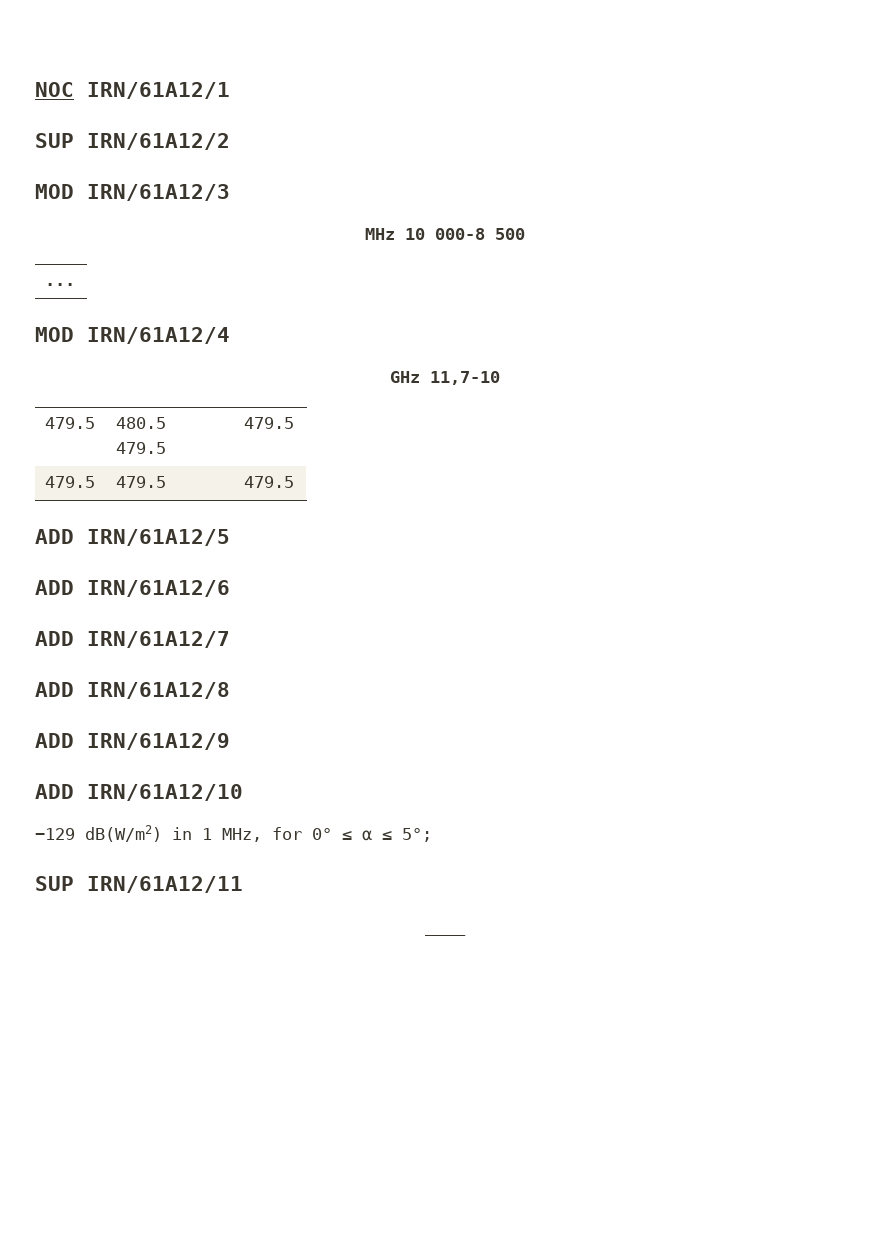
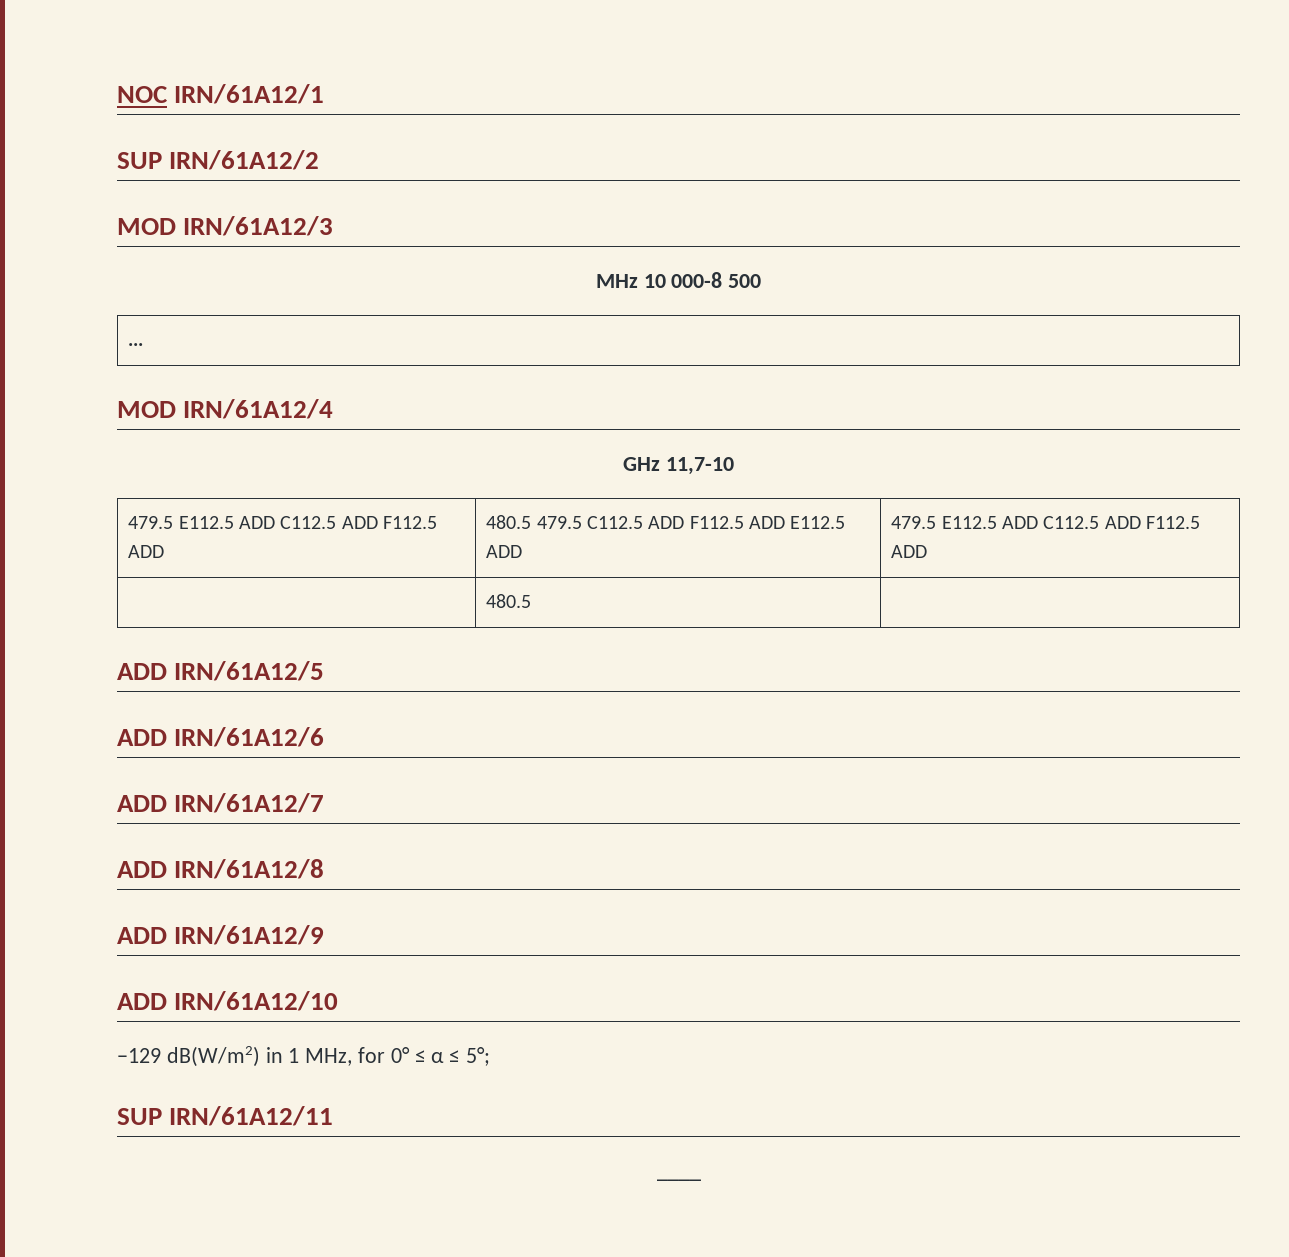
[116,417,167,429] [116,442,167,454] [244,417,295,429] [45,476,96,488] [116,476,167,488] [244,476,295,488] | 480.5 479.5 | 479.5 // 479.5 | 479.5 | 479.5 -> [178,516,437,529] [128,545,165,558] [486,515,846,529] [486,545,523,558] [891,516,1200,529] [891,545,928,558] [486,594,532,608] E112.5 ADD C112.5 ADD F112.5 ADD | 480.5 479.5 C112.5 ADD F112.5 ADD E112.5 ADD | 479.5 E112.5 ADD C112.5 ADD F112.5 ADD // | 480.5 |

